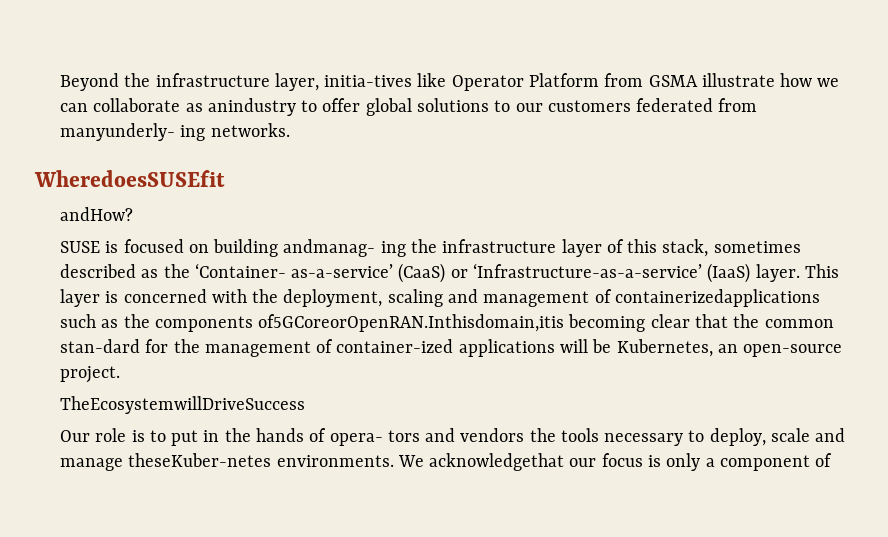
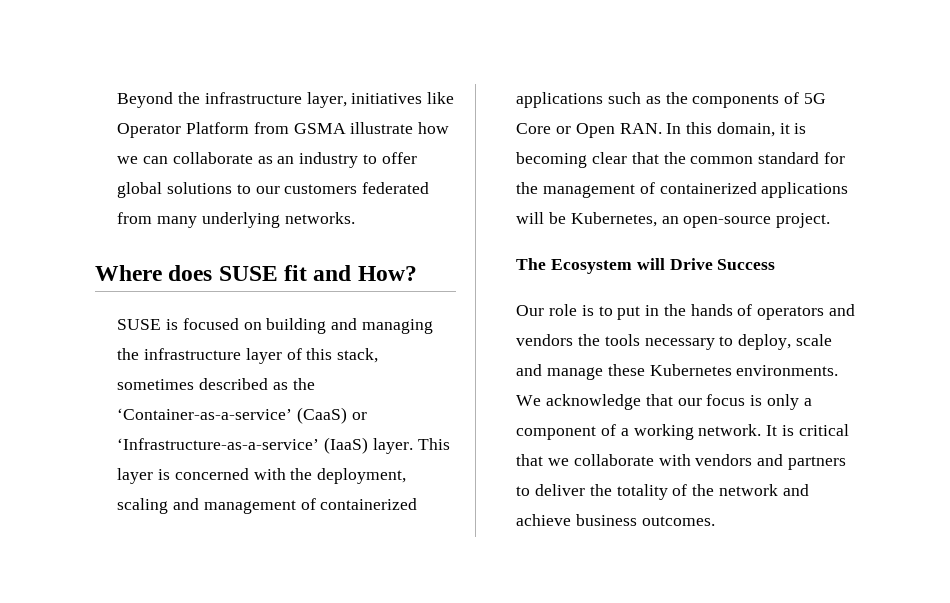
[324,75,413,87] initia-tives -> [351,93,423,104] initiatives
[207,98,296,116] anindustry -> [277,152,359,168] an industry
[60,123,206,141] manyunderly- ing -> [157,212,280,228] many underlying
[34,170,225,187] [60,207,134,221] WheredoesSUSEfit // andHow? -> [95,265,417,281] Where does SUSE fit and How?
[283,239,406,257] andmanag- ing -> [331,318,433,334] and managing
[194,263,394,278] ‘Container- as-a-service’ -> [117,408,293,420] ‘Container-as-a-service’
[614,289,820,307] containerizedapplications -> [320,498,418,510] [516,92,604,108] containerized applications
[258,314,565,332] of5GCoreorOpenRAN.Inthisdomain,itis -> [784,92,826,104] [516,122,807,138] of 5G Core or Open RAN. In this domain, it is
[60,339,141,353] stan-dard -> [758,152,820,164] standard
[336,339,454,353] container-ized -> [659,182,757,194] containerized
[60,396,306,414] TheEcosystemwillDriveSuccess -> [516,258,776,274] The Ecosystem will Drive Success
[329,430,420,446] opera- tors -> [756,306,824,320] operators
[128,453,565,471] theseKuber-netes environments. We acknowledgethat -> [607,364,839,376] [516,394,673,410] these Kubernetes environments. We acknowledge that
(833, 460) none -> [620,424,849,440] [516,454,846,470] [516,484,809,500] [516,514,715,526] a working network. It is critical that we collaborate with vendors and partners to deliver the totality of the network and achieve business outcomes.

